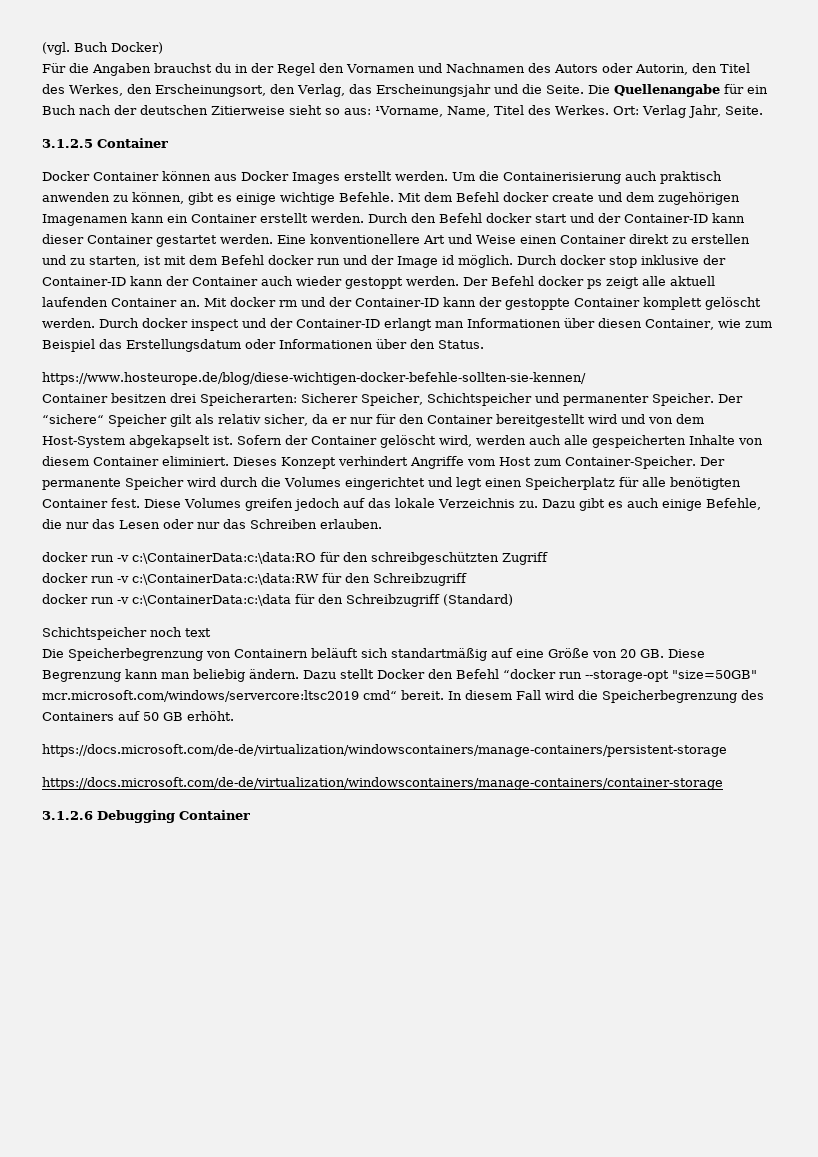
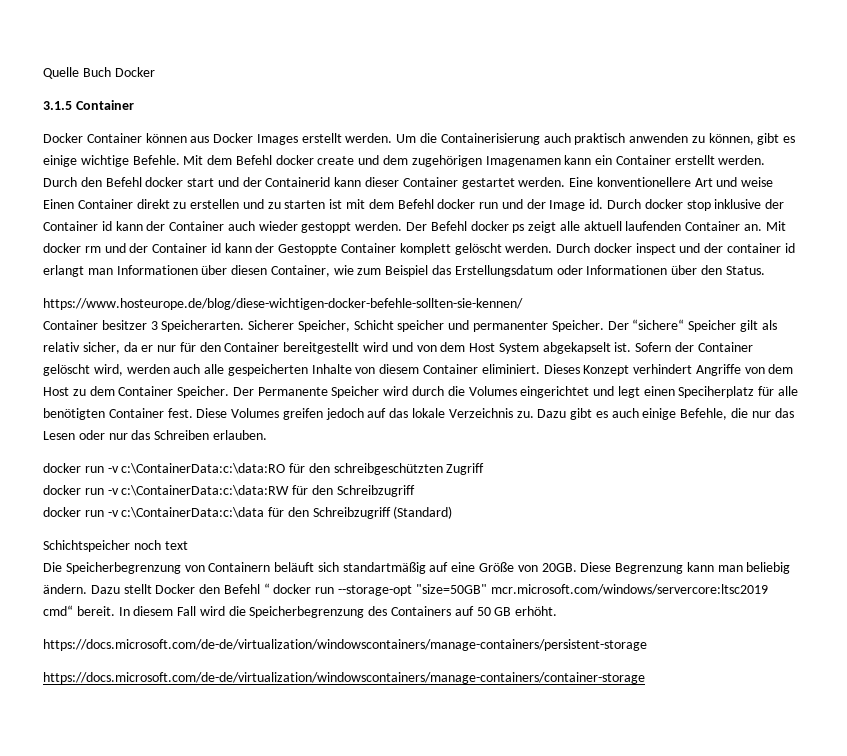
[42,42,163,55] [42,63,750,76] [42,84,768,97] [42,105,763,118] [42,139,93,148] (vgl. Buch Docker) // Für die Angaben brauchst du in der Regel den Vornamen und Nachnamen des Autors oder Autorin, den Titel des Werkes, den Erscheinungsort, den Verlag, das Erscheinungsjahr und die Seite. Die Quellenangabe für ein Buch nach der deutschen Zitierweise sieht so aus: ¹Vorname, Name, Titel des Werkes. Ort: Verlag Jahr, Seite. // 3.1.2.5 -> [43,67,155,79] [43,101,72,110] Quelle Buch Docker // 3.1.5
[624,214,708,223] Container-ID -> [265,177,331,187] Containerid
[476,235,557,244] Weise einen -> [741,177,774,187] [43,199,74,209] weise Einen
[89,256,140,267] starten, -> [284,200,326,209] starten
[442,255,513,268] id möglich. -> [589,199,604,209] id.
[42,277,126,286] Container-ID -> [43,221,112,231] Container id
[355,297,570,310] Container-ID kann der gestoppte -> [152,243,338,255] Container id kann der Gestoppte
[296,319,380,328] Container-ID -> [727,243,795,253] container id
[111,393,532,406] besitzen drei Speicherarten: Sicherer Speicher, Schichtspeicher -> [101,320,445,332] besitzer 3 Speicherarten. Sicherer Speicher, Schicht speicher
[42,436,125,448] Host-System -> [469,343,539,354] Host System
[467,456,725,469] [42,478,121,490] vom Host zum Container-Speicher. Der permanente -> [744,364,794,374] [43,386,328,398] von dem Host zu dem Container Speicher. Der Permanente
[524,477,615,490] Speicherplatz -> [678,386,755,398] Speciherplatz
[620,649,664,658] 20 GB. -> [541,563,577,572] 20GB.
[503,669,556,679] “docker -> [263,583,312,594] “ docker
[42,810,250,823] // 3.1.2.6 Debugging Container -> (645, 678) none

